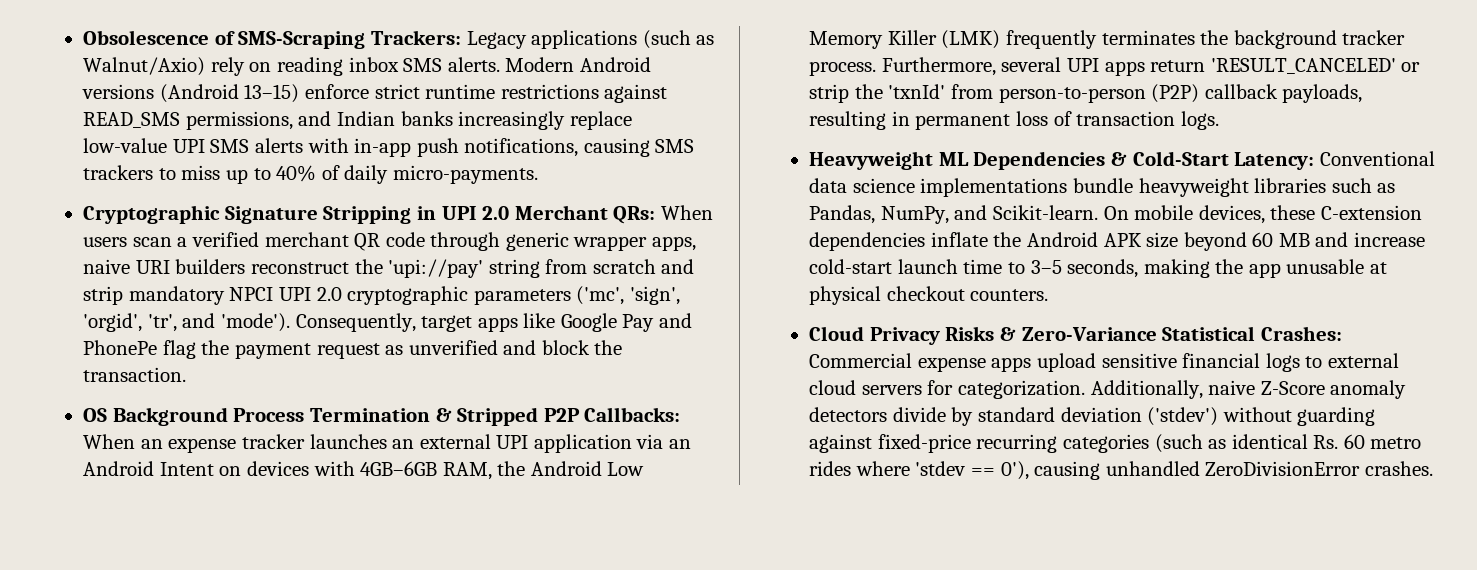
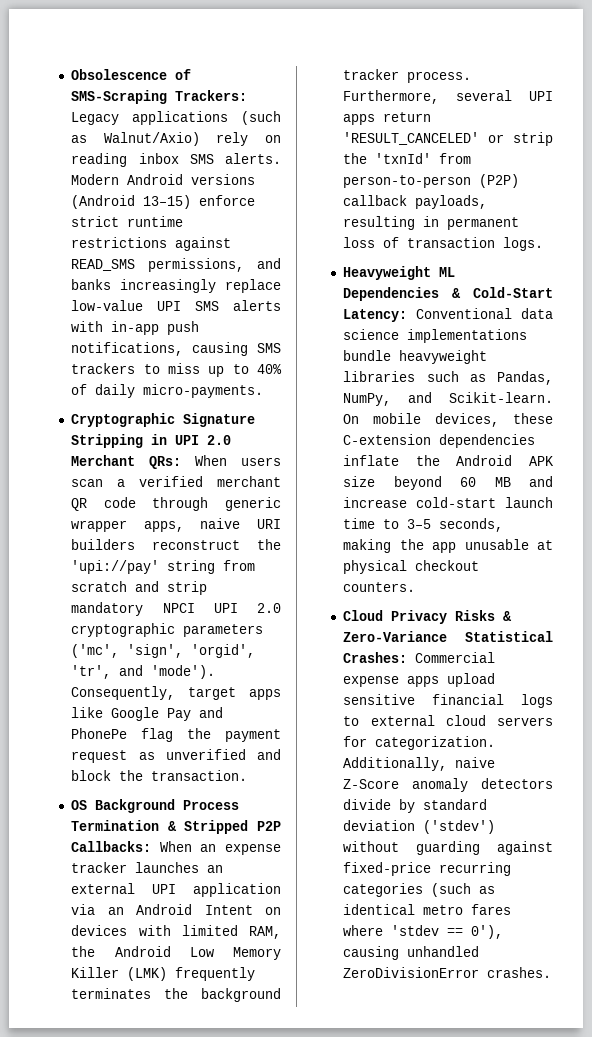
[336,111,395,126] Indian -> (281, 263) none
[360,461,438,476] 4GB–6GB -> [181,925,238,936] limited
[1313,434,1422,449] [809,461,852,476] Rs. 60 metro rides -> [423,904,512,915] metro fares

